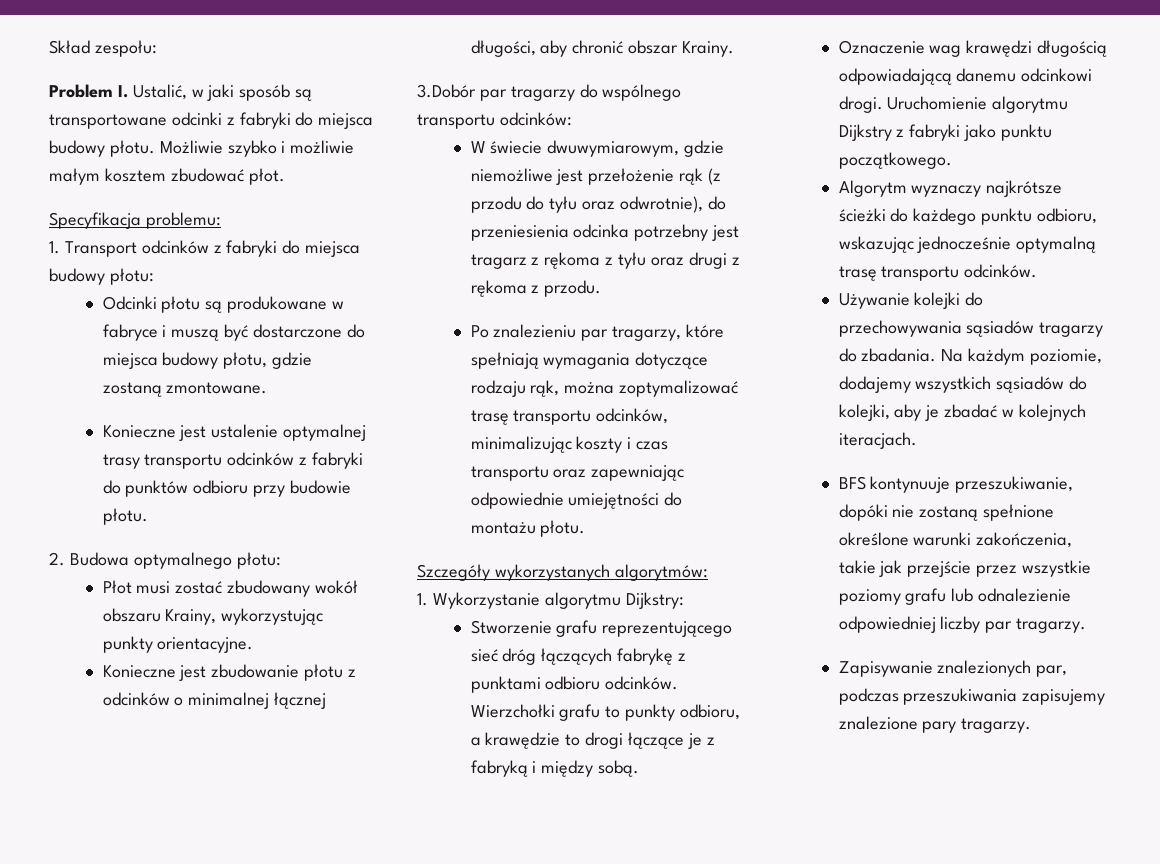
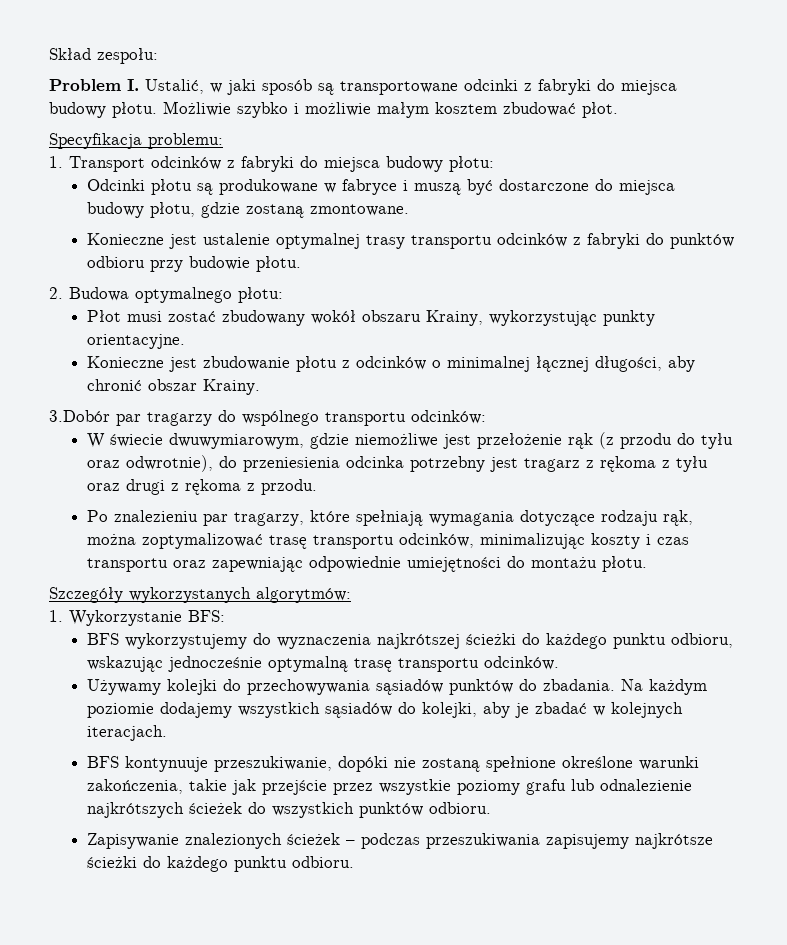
[544,592,684,609] [470,620,733,637] [470,648,687,665] [470,676,679,693] [470,704,741,721] [470,732,715,749] [470,760,640,777] [838,40,1108,57] [838,68,1093,85] [838,96,1069,113] [838,124,1053,141] [838,152,952,169] [838,180,1063,197] algorytmu Dijkstry: // Stworzenie grafu reprezentującego sieć dróg łączących fabrykę z punktami odbioru odcinków. Wierzchołki grafu to punkty odbioru, a krawędzie to drogi łączące je z fabryką i między sobą. // Oznaczenie wag krawędzi długością odpowiadającą danemu odcinkowi drogi. Uruchomienie algorytmu Dijkstry z fabryki jako punktu początkowego. // Algorytm wyznaczy najkrótsze -> [188,610,225,622] [87,633,461,649] BFS: // BFS wykorzystujemy do wyznaczenia najkrótszej
[838,293,910,309] Używanie -> [87,679,162,695] Używamy
[1039,322,1104,337] tragarzy -> [449,679,514,695] punktów
[1030,349,1103,365] poziomie, -> [87,703,155,718] poziomie
[838,616,1087,633] odpowiedniej liczby par tragarzy. -> [87,802,492,818] najkrótszych ścieżek do wszystkich punktów odbioru.
[1036,665,1068,677] par, -> [287,833,356,845] ścieżek –
[838,716,1032,733] znalezione pary tragarzy. -> [635,833,714,849] [87,856,355,872] najkrótsze ścieżki do każdego punktu odbioru.

